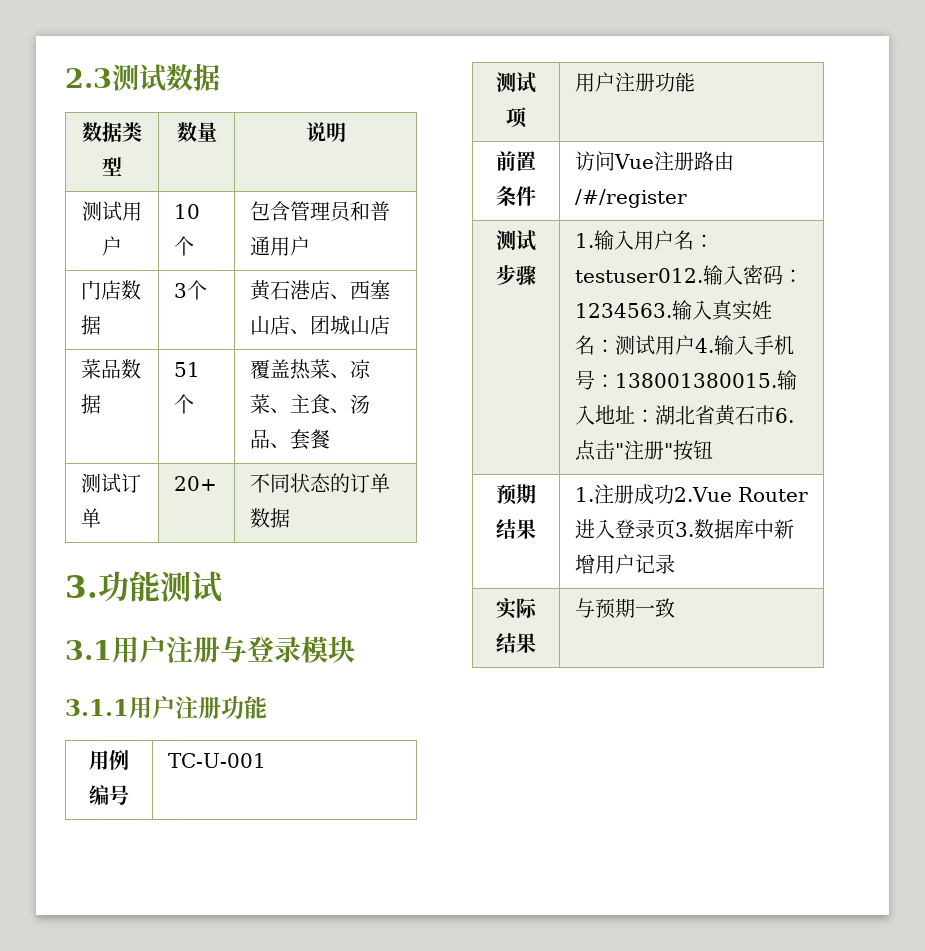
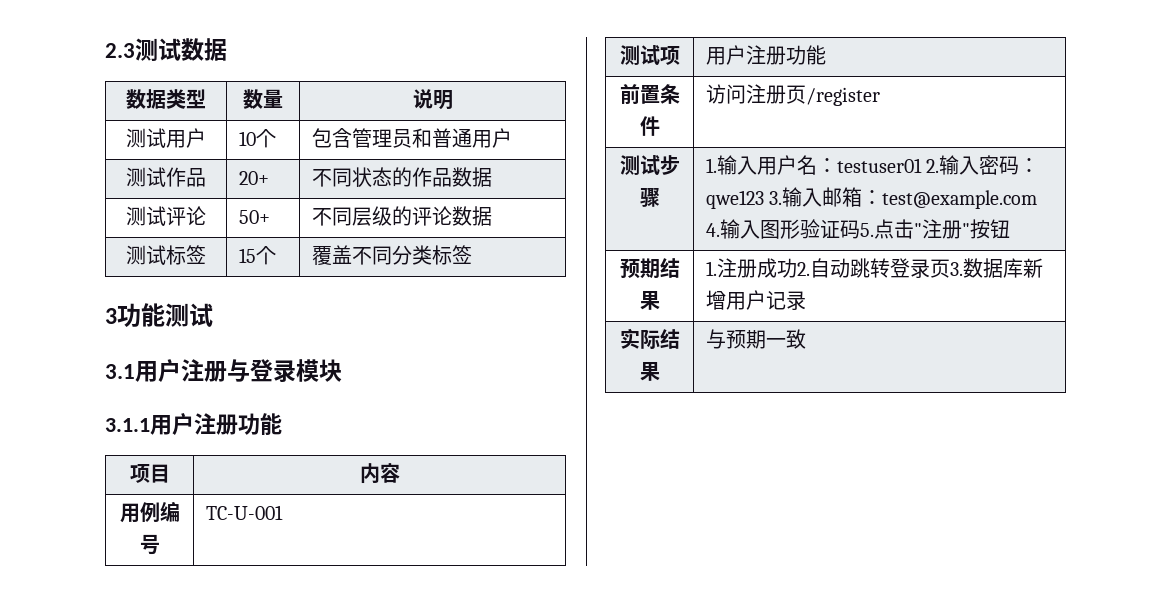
[80,280,141,300] [80,315,101,335] [173,280,207,300] [249,280,390,301] [249,315,390,335] [80,359,141,379] [80,394,101,414] [173,362,200,377] [173,394,194,414] [249,359,371,380] [249,394,370,414] [249,429,330,450] [80,473,141,493] [80,508,101,528] // 门店数据 | 3个 | 黄石港店、西塞山店、团城山店 // 菜品数据 | 51个 | 覆盖热菜、凉菜、主食、汤品、套餐 // 测试订单 -> [126,167,206,187] // 测试作品
[349,473,390,493] [249,508,290,528] [65,575,98,598] 订单数据 // 3. -> [411,167,492,187] [126,206,206,226] [238,210,270,224] [311,206,492,226] [126,245,206,265] [238,246,276,265] [311,245,472,265] [105,308,117,324] 作品数据 // 测试评论 | 50+ | 不同层级的评论数据 // 测试标签 | 15个 | 覆盖不同分类标签 // 3
(267, 707) none -> [129,464,170,483] [359,463,400,484] // 项目 | 内容
[613,151,734,171] [574,189,687,208] Vue注册路由/#/register -> [745,84,880,106] 注册页/register
[574,268,703,283] testuser012. -> [836,158,940,173] testuser01 2.
[574,300,772,321] [574,335,794,355] [574,370,797,390] [574,405,794,426] 1234563.输入真实姓名：测试用户4.输入手机号：138001380015.输入地址：湖北省黄石市6. -> [705,187,1038,209] [705,219,874,239] qwe123 3.输入邮箱：test@example.com 4.输入图形验证码5.
[673,487,808,502] [574,519,615,539] 2.Vue Router进入 -> [796,258,890,278] 2.自动跳转
[753,519,774,539] 中 -> (1023, 268) none

